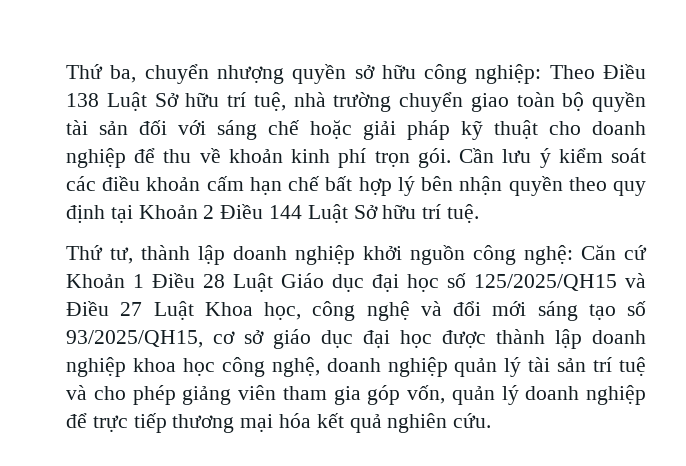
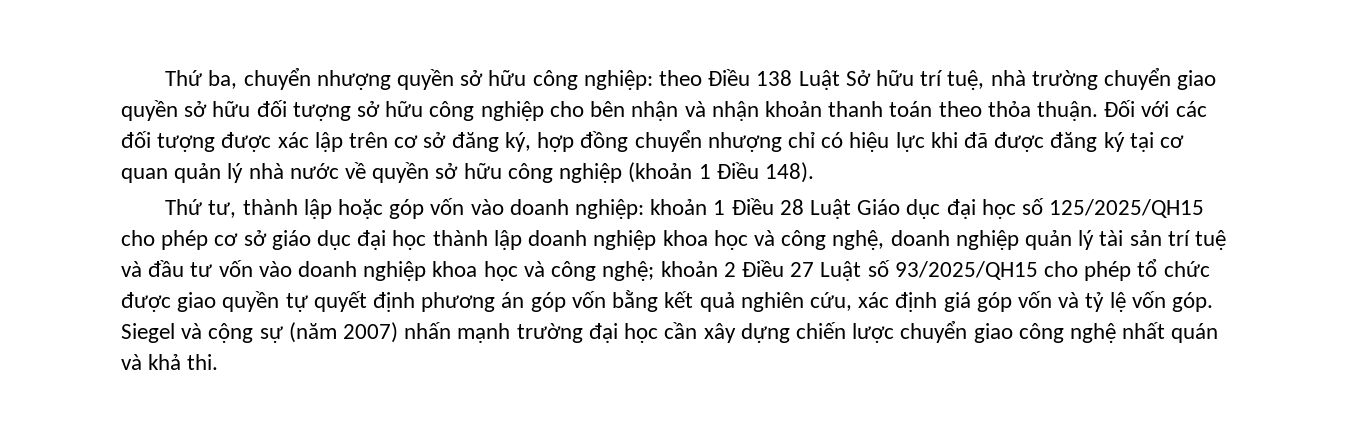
[549,65,595,79] Theo -> [658,70,702,86] theo
[516,92,646,112] [66,120,646,140] [66,148,646,168] [66,176,646,196] [66,204,480,223] [66,245,647,265] [66,274,125,288] toàn bộ quyền tài sản đối với sáng chế hoặc giải pháp kỹ thuật cho doanh nghiệp để thu về khoản kinh phí trọn gói. Cần lưu ý kiểm soát các điều khoản cấm hạn chế bất hợp lý bên nhận quyền theo quy định tại Khoản 2 Điều 144 Luật Sở hữu trí tuệ. // Thứ tư, thành lập doanh nghiệp khởi nguồn công nghệ: Căn cứ Khoản -> [121,100,1207,121] [121,130,1185,152] [121,162,814,183] [165,198,708,219] quyền sở hữu đối tượng sở hữu công nghiệp cho bên nhận và nhận khoản thanh toán theo thỏa thuận. Đối với các đối tượng được xác lập trên cơ sở đăng ký, hợp đồng chuyển nhượng chỉ có hiệu lực khi đã được đăng ký tại cơ quan quản lý nhà nước về quyền sở hữu công nghiệp (khoản 1 Điều 148). // Thứ tư, thành lập hoặc góp vốn vào doanh nghiệp: khoản
[625,273,646,288] [66,301,646,321] [66,330,203,348] và Điều 27 Luật Khoa học, công nghệ và đổi mới sáng tạo số 93/2025/QH15, -> [121,230,209,250] cho phép
[442,330,486,348] được -> (427, 240) none
(215, 367) none -> [753,230,775,246] và
[93,385,646,405] [66,413,492,433] cho phép giảng viên tham gia góp vốn, quản lý doanh nghiệp để trực tiếp thương mại hóa kết quả nghiên cứu. -> [148,259,1210,281] [121,290,1214,312] [121,321,1219,343] [121,354,219,370] đầu tư vốn vào doanh nghiệp khoa học và công nghệ; khoản 2 Điều 27 Luật số 93/2025/QH15 cho phép tổ chức được giao quyền tự quyết định phương án góp vốn bằng kết quả nghiên cứu, xác định giá góp vốn và tỷ lệ vốn góp. Siegel và cộng sự (năm 2007) nhấn mạnh trường đại học cần xây dựng chiến lược chuyển giao công nghệ nhất quán và khả thi.

